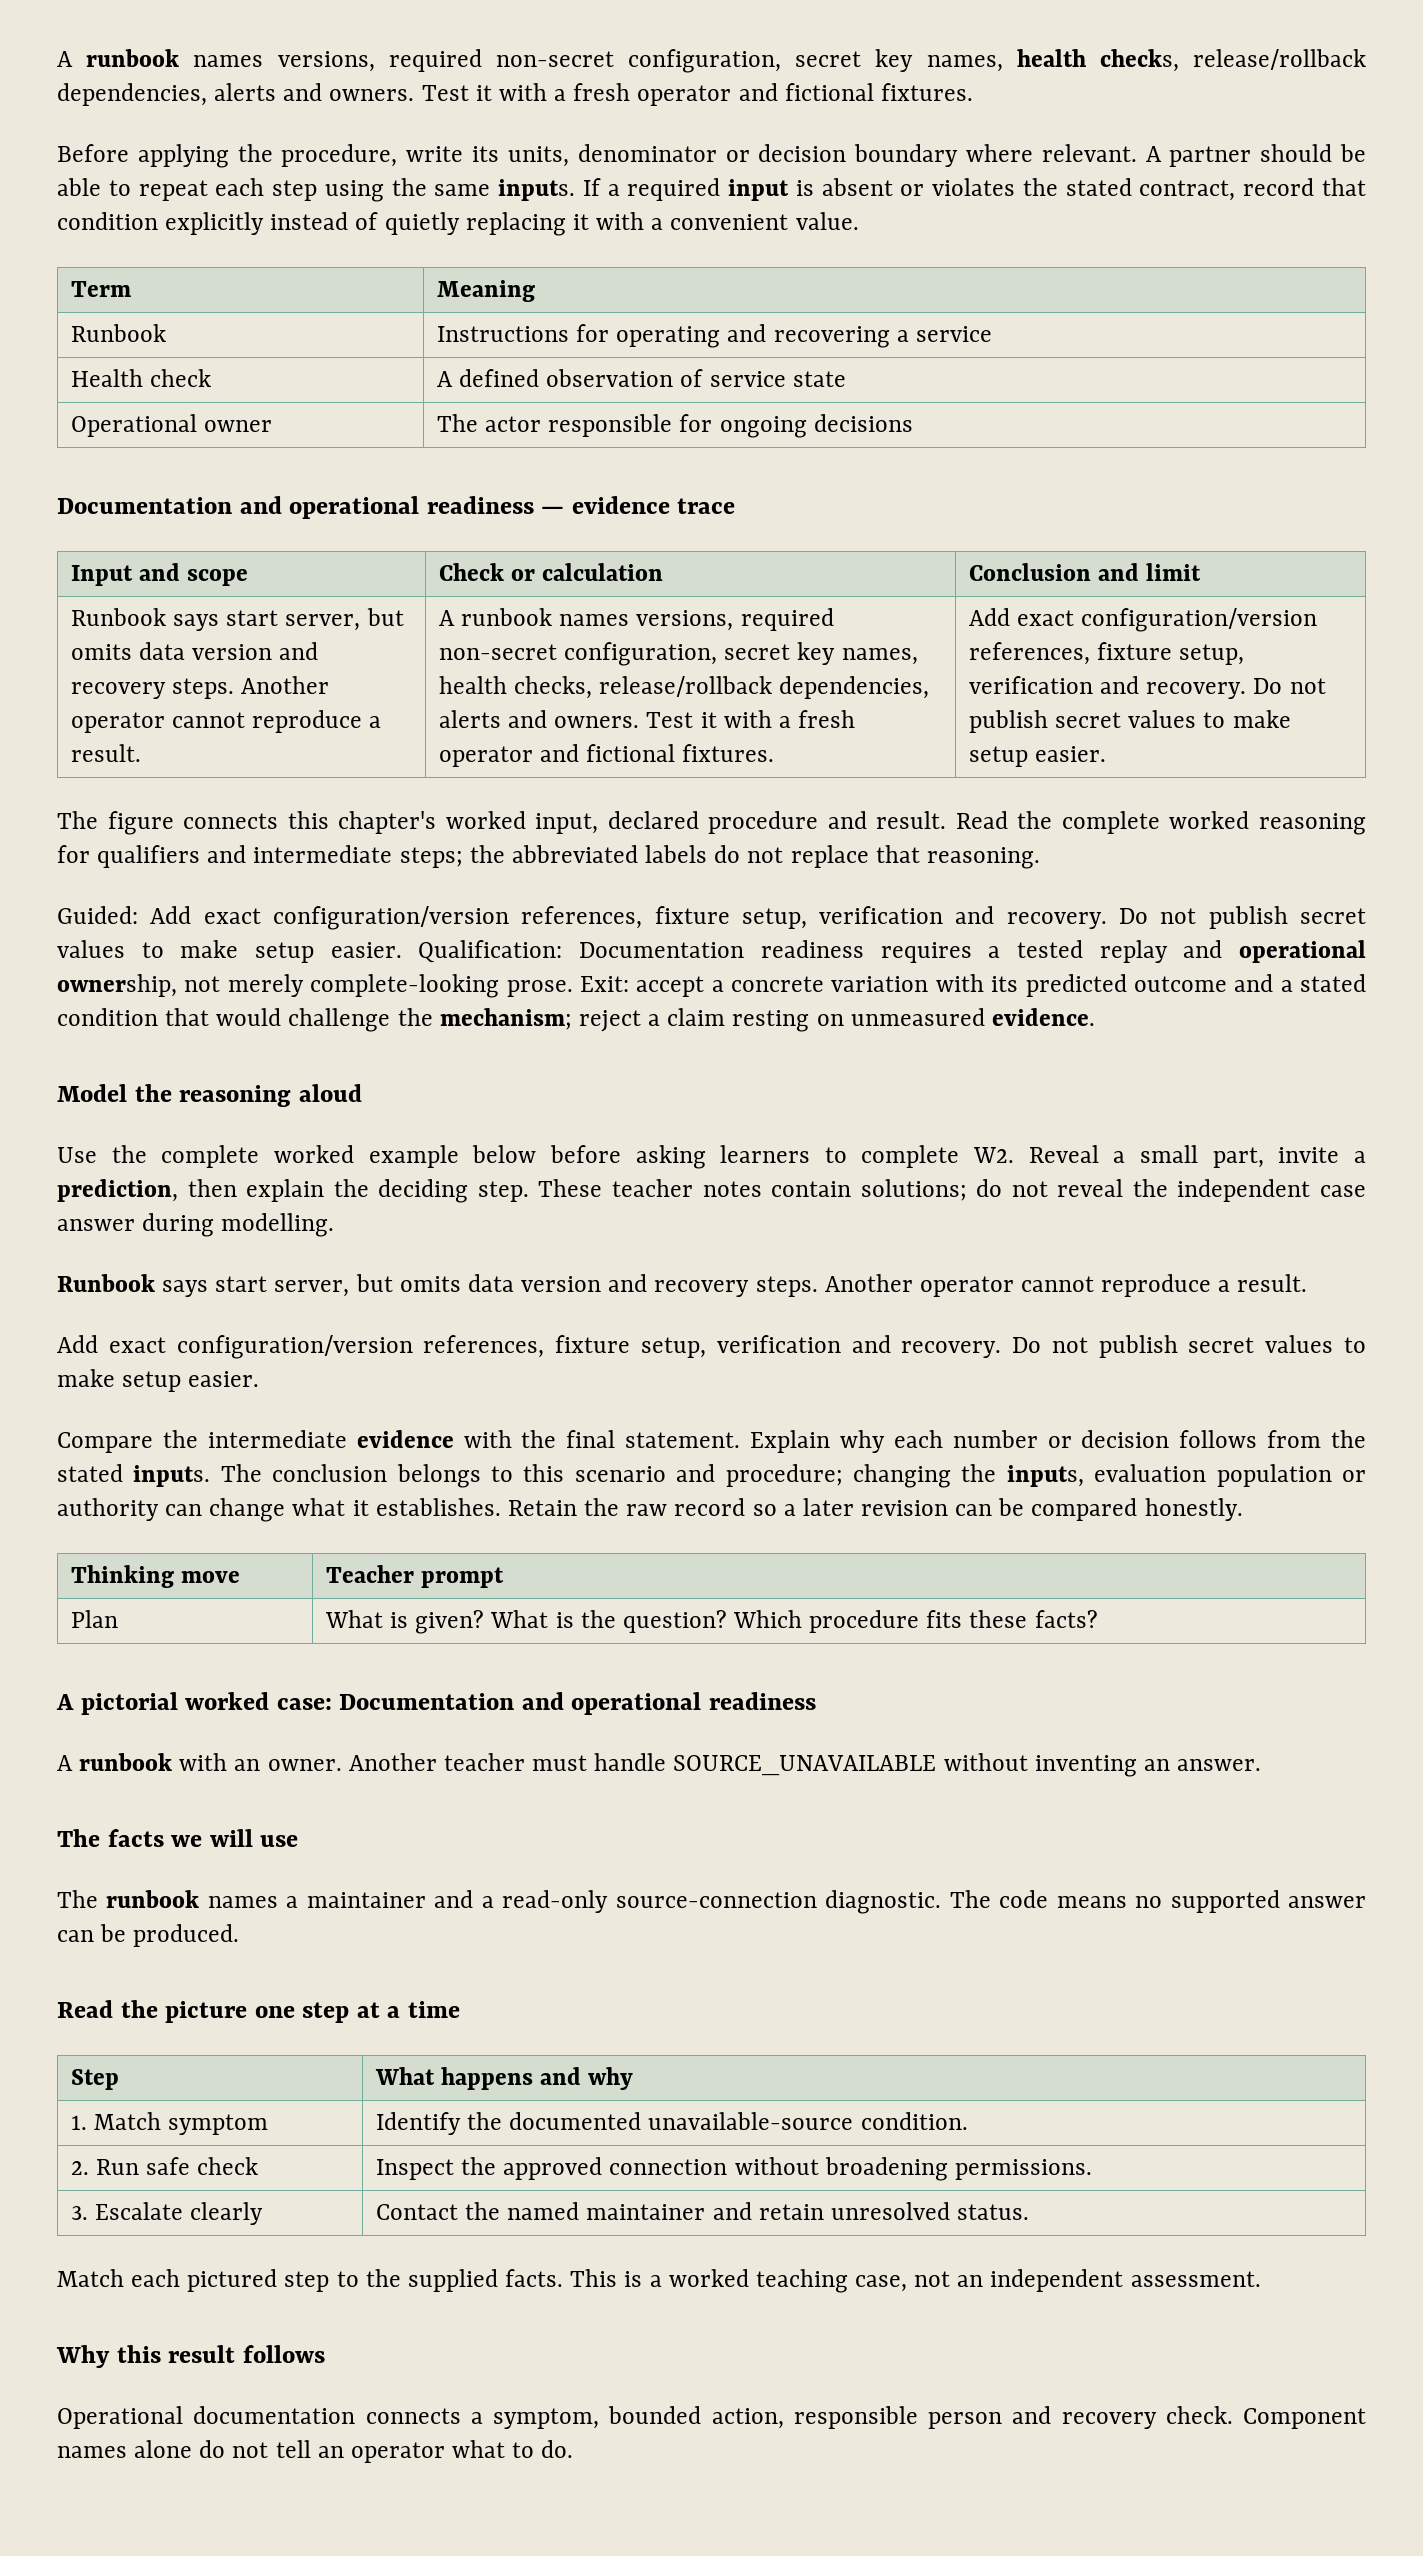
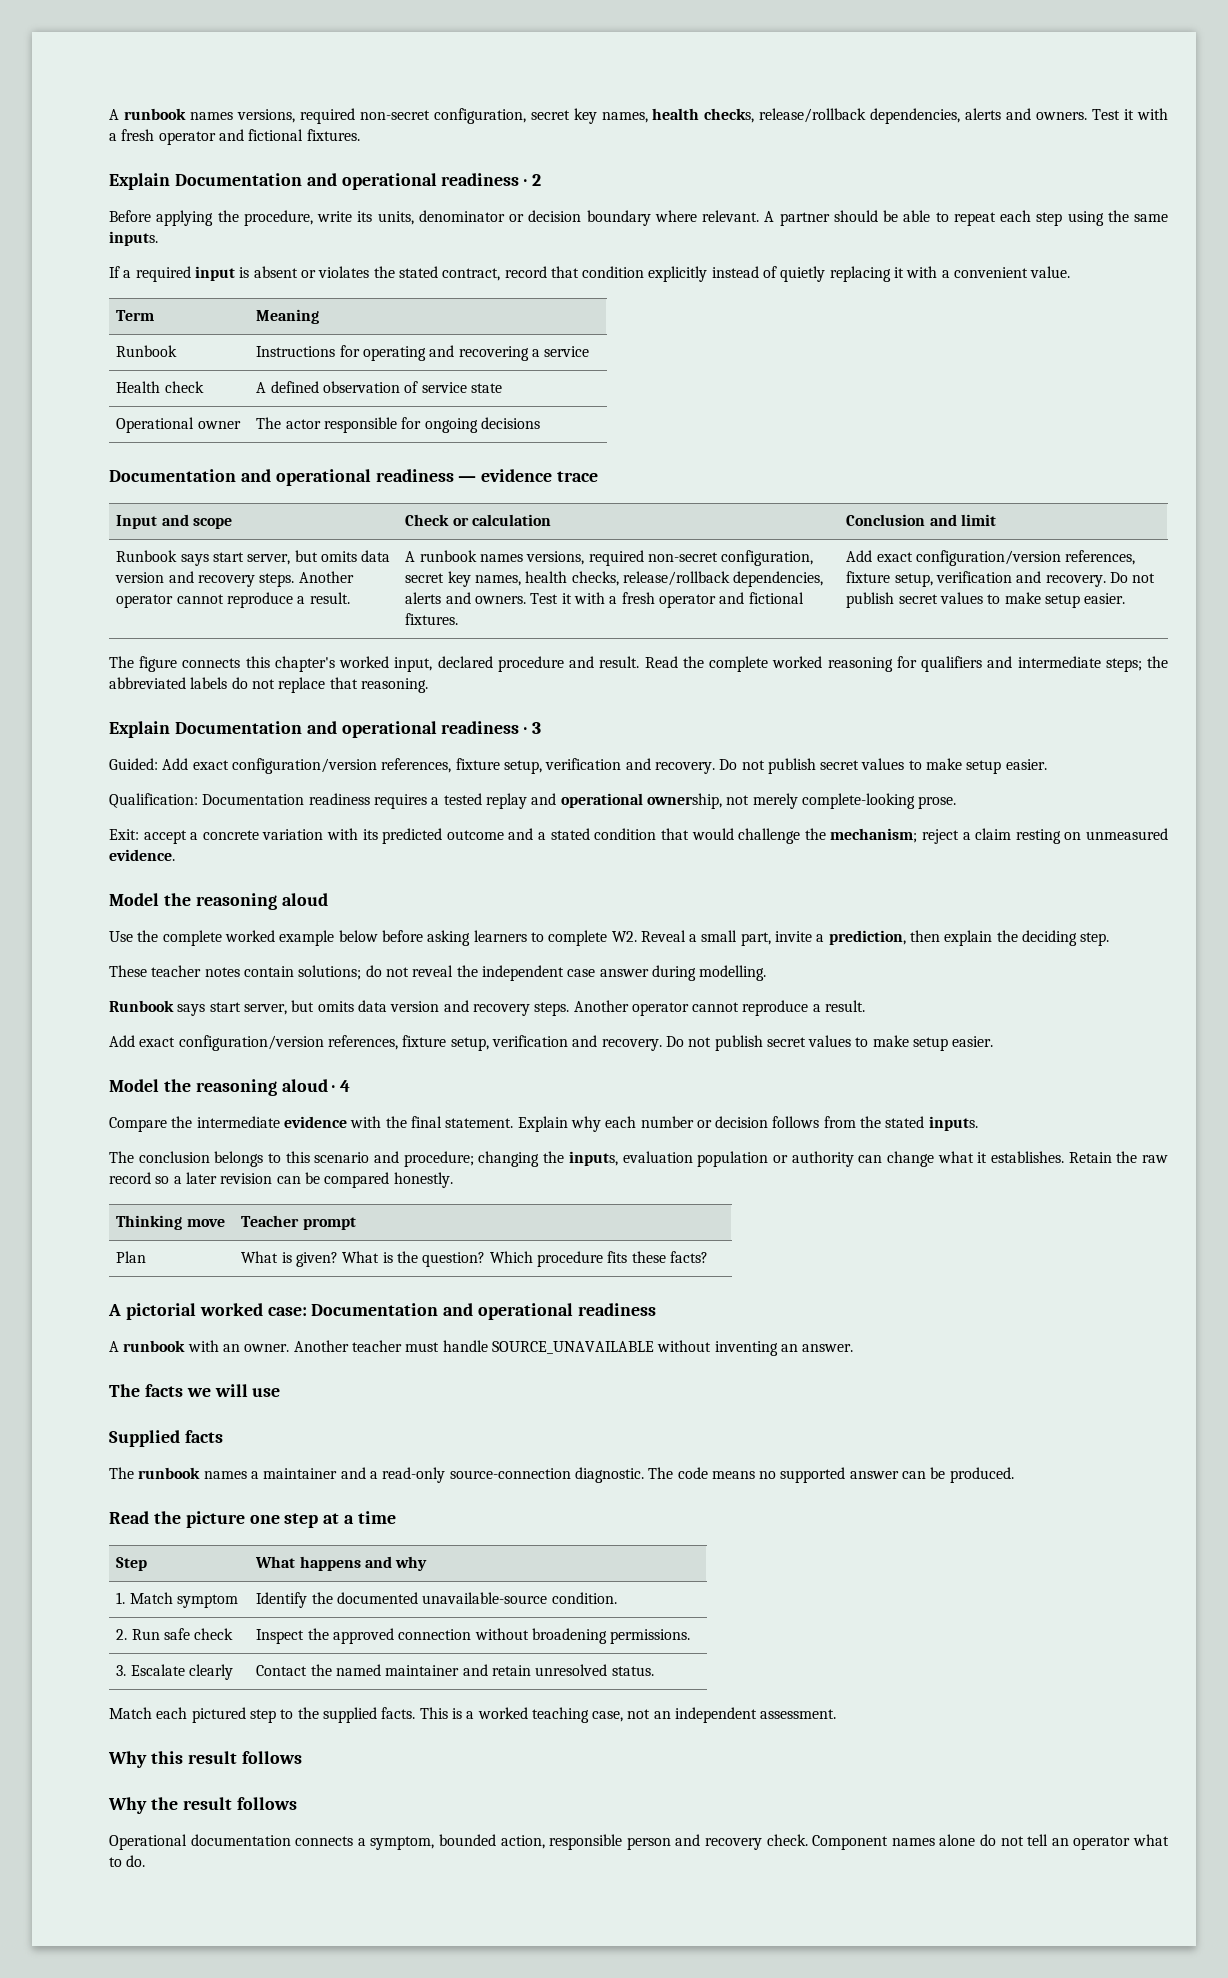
(973, 92) none -> [109,173,542,190] // Explain Documentation and operational readiness · 2
(576, 190) none -> (158, 238) //
(1040, 858) none -> [109,721,542,738] // Explain Documentation and operational readiness · 3
(402, 950) none -> (1047, 764) //
(573, 988) none -> (957, 802) //
(529, 1191) none -> (1110, 939) //
(260, 1379) none -> [109,1079,351,1096] // Model the reasoning aloud · 4
(211, 1476) none -> (978, 1123) //
(299, 1841) none -> [109,1430,223,1447] // Supplied facts
(325, 2354) none -> [108,1797,297,1814] // Why the result follows

